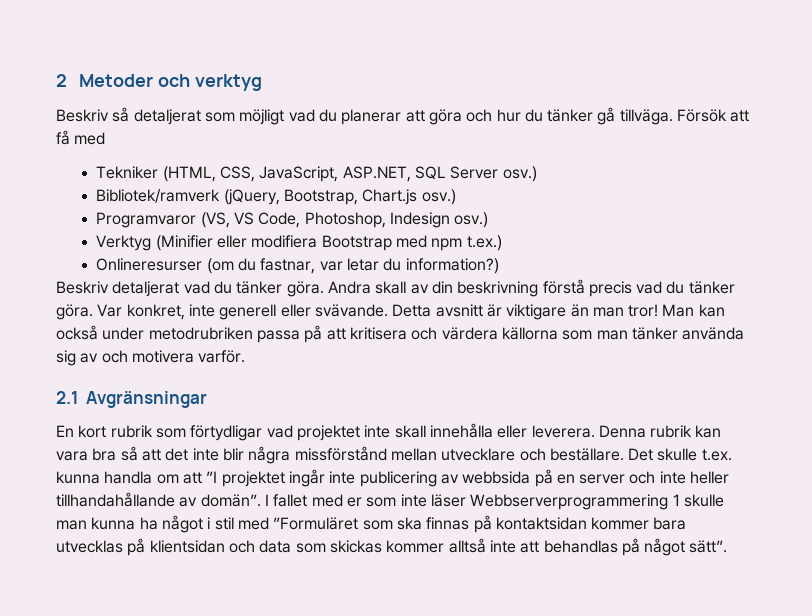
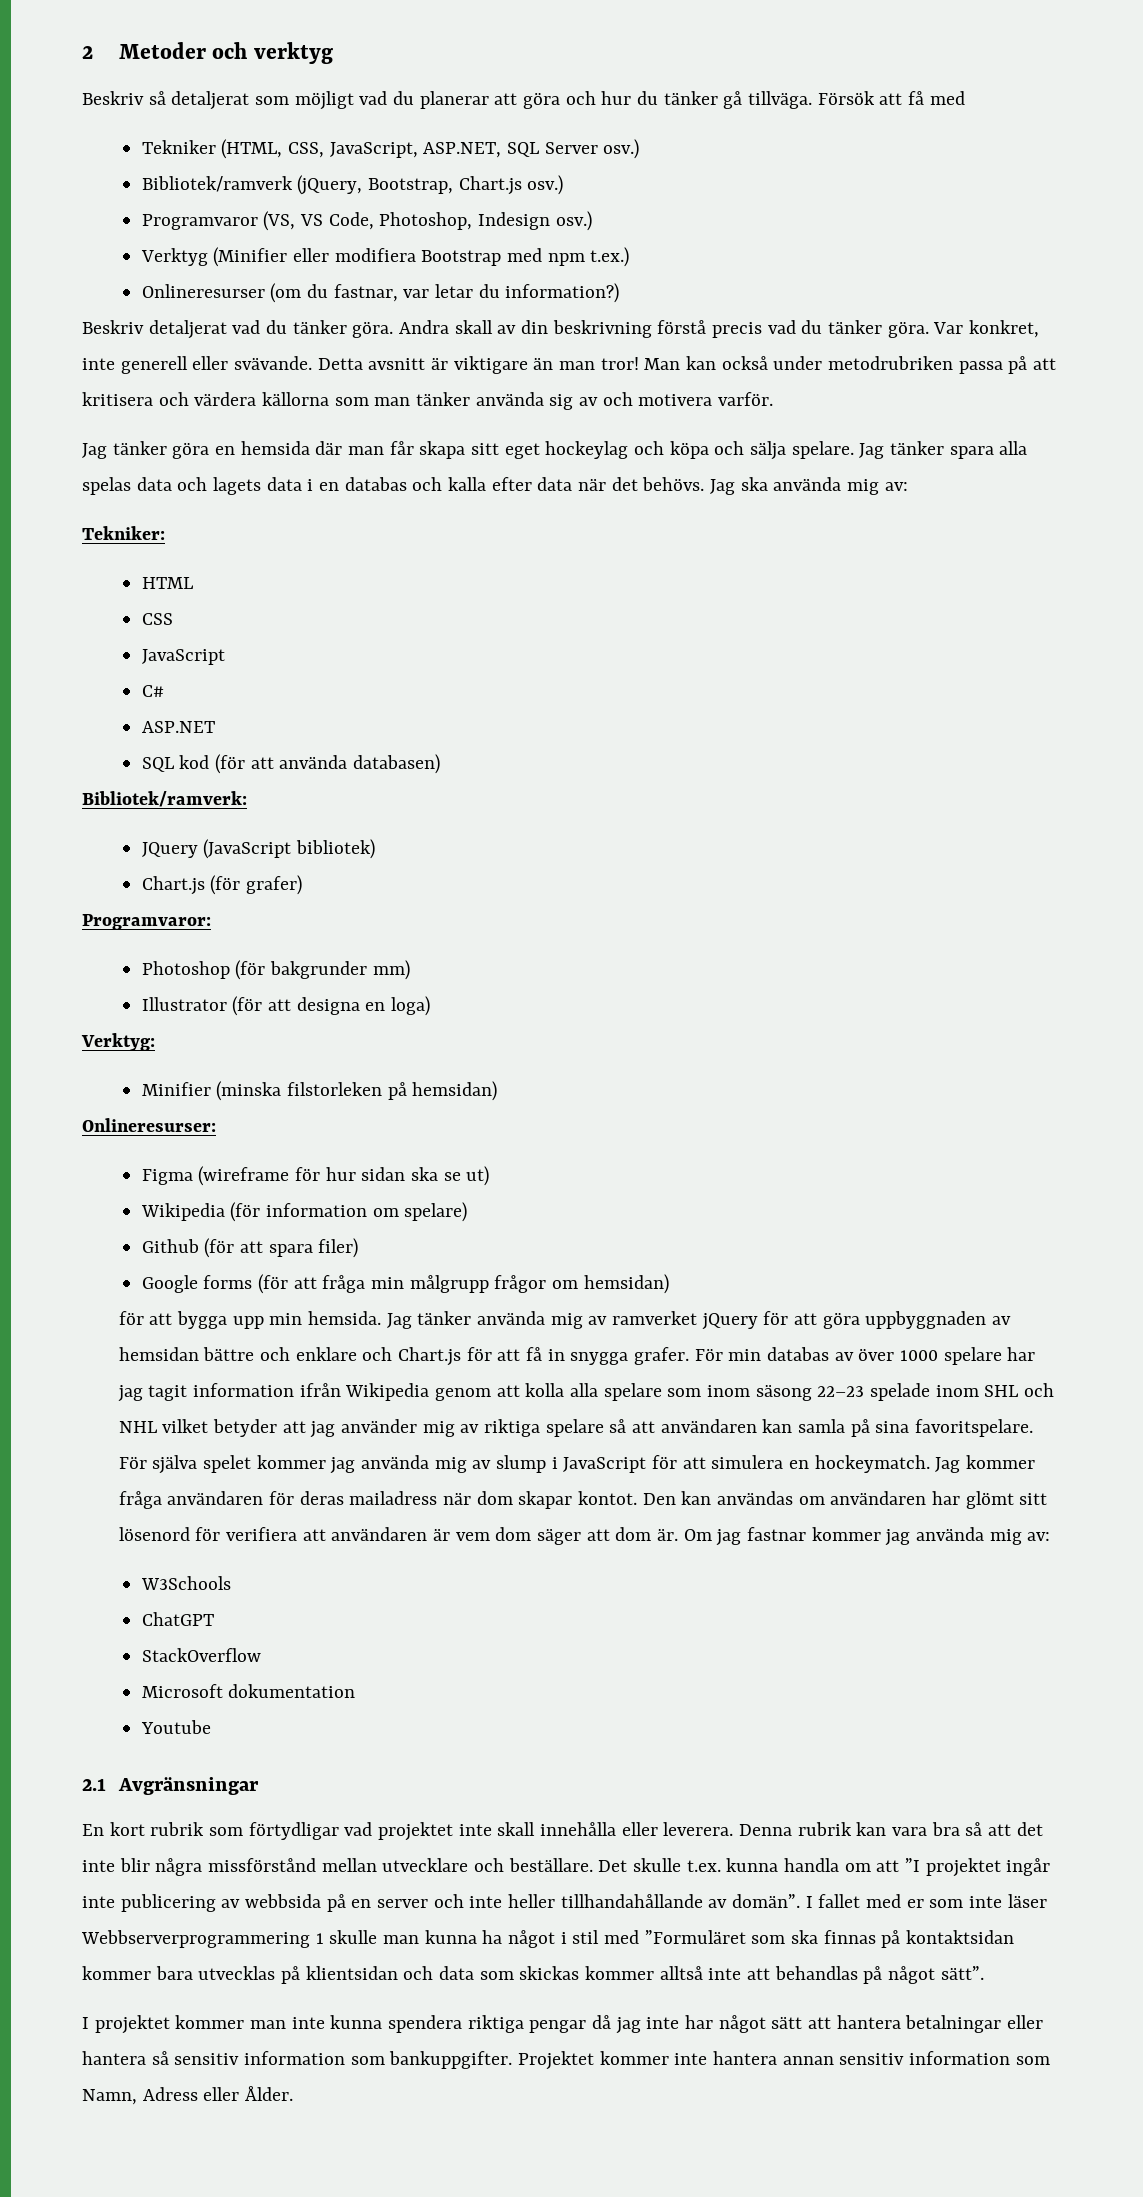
(246, 356) none -> [82,441,1028,460] [82,477,908,495] [82,526,165,540] [141,577,193,589] [141,613,173,625] [141,649,225,665] [141,685,164,697] [141,721,215,733] [141,754,441,774] [82,791,247,807] [141,839,376,859] [141,875,303,895] [82,914,211,930] [141,960,410,980] [141,996,431,1016] [81,1033,155,1051] [141,1081,498,1101] [82,1118,216,1132] [141,1166,490,1186] [140,1202,468,1222] [141,1238,359,1258] [141,1274,669,1294] [118,1311,1012,1330] [118,1347,1036,1366] [117,1383,1055,1402] [118,1419,1034,1438] [118,1455,1036,1474] [118,1491,1048,1509] [118,1527,1051,1546] [140,1576,231,1590] [141,1612,214,1626] [141,1648,261,1662] [141,1684,356,1698] [140,1720,211,1734] // Jag tänker göra en hemsida där man får skapa sitt eget hockeylag och köpa och sälja spelare. Jag tänker spara alla spelas data och lagets data i en databas och kalla efter data när det behövs. Jag ska använda mig av: // Tekniker: // HTML // CSS // JavaScript // C# // ASP.NET // SQL kod (för att använda databasen) // Bibliotek/ramverk: // JQuery (JavaScript bibliotek) // Chart.js (för grafer) // Programvaror: // Photoshop (för bakgrunder mm) // Illustrator (för att designa en loga) // Verktyg: // Minifier (minska filstorleken på hemsidan) // Onlineresurser: // Figma (wireframe för hur sidan ska se ut) // Wikipedia (för information om spelare) // Github (för att spara filer) // Google forms (för att fråga min målgrupp frågor om hemsidan) // för att bygga upp min hemsida. Jag tänker använda mig av ramverket jQuery för att göra uppbyggnaden av hemsidan bättre och enklare och Chart.js för att få in snygga grafer. För min databas av över 1000 spelare har jag tagit information ifrån Wikipedia genom att kolla alla spelare som inom säsong 22–23 spelade inom SHL och NHL vilket betyder att jag använder mig av riktiga spelare så att användaren kan samla på sina favoritspelare. För själva spelet kommer jag använda mig av slump i JavaScript för att simulera en hockeymatch. Jag kommer fråga användaren för deras mailadress när dom skapar kontot. Den kan användas om användaren har glömt sitt lösenord för verifiera att användaren är vem dom säger att dom är. Om jag fastnar kommer jag använda mig av: // W3Schools // ChatGPT // StackOverflow // Microsoft dokumentation // Youtube
(728, 546) none -> [82,2015,1044,2034] [82,2051,1050,2070] [82,2086,294,2105] // I projektet kommer man inte kunna spendera riktiga pengar då jag inte har något sätt att hantera betalningar eller hantera så sensitiv information som bankuppgifter. Projektet kommer inte hantera annan sensitiv information som Namn, Adress eller Ålder.

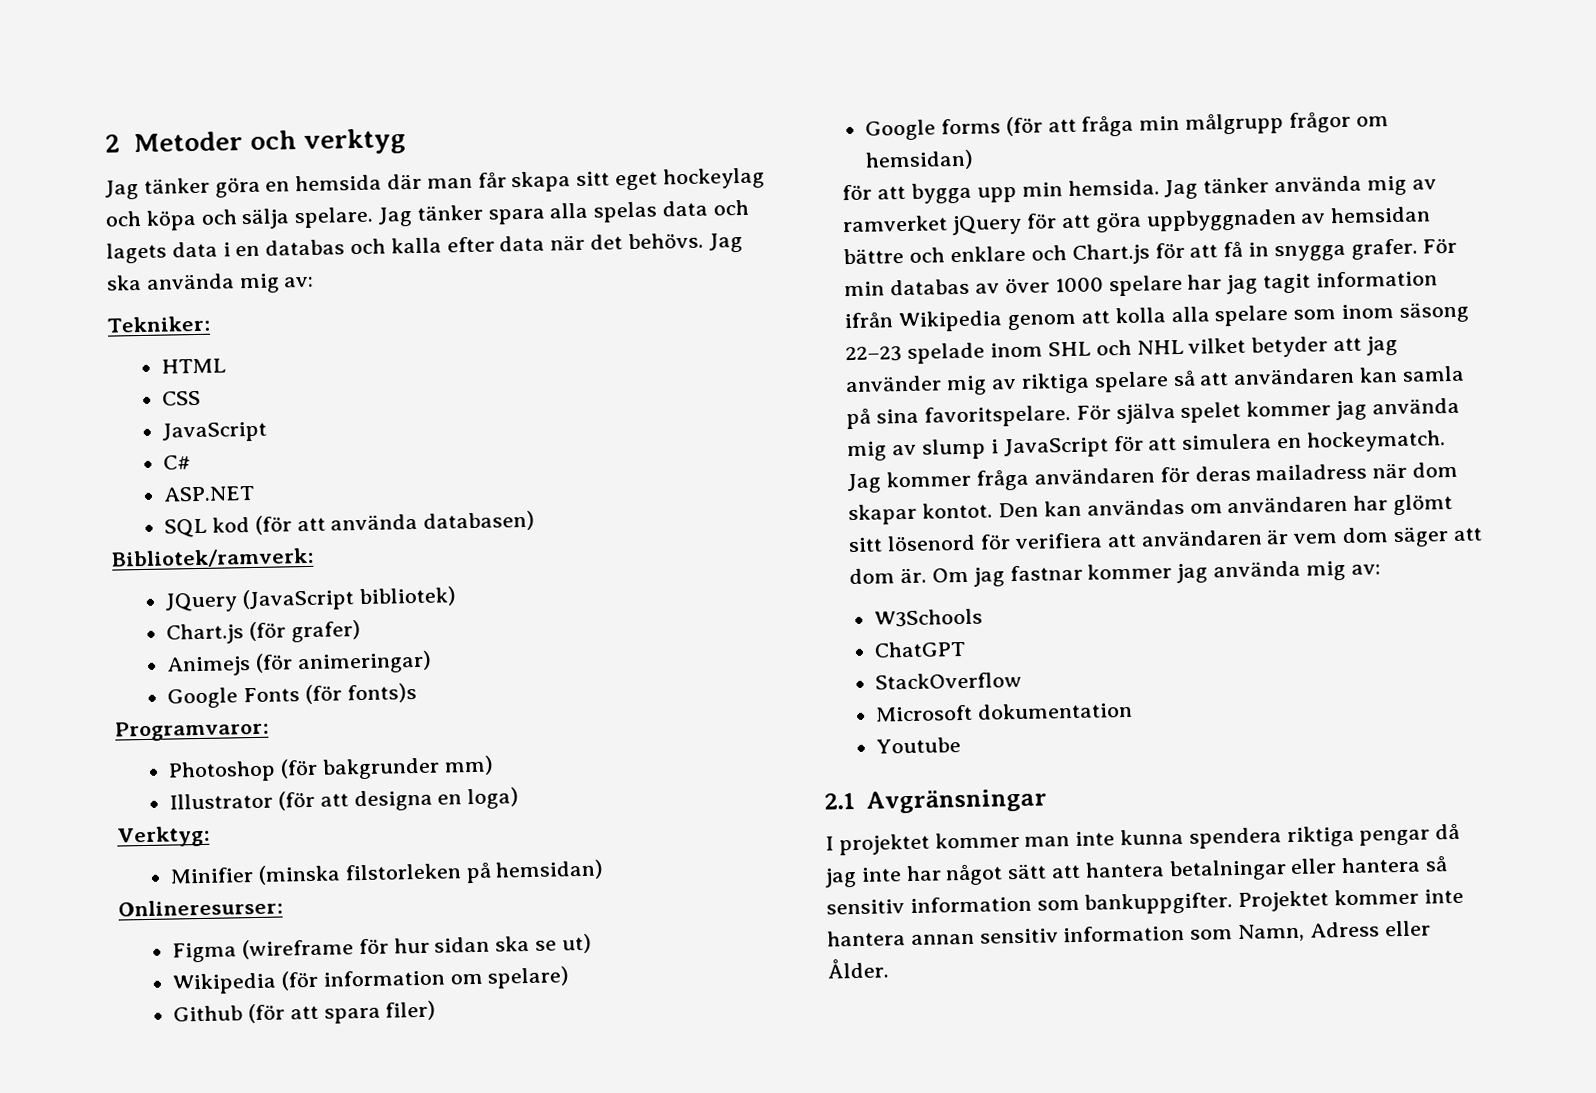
[82,91,965,110] [141,139,640,159] [141,175,564,195] [141,211,592,231] [140,247,630,267] [141,283,620,303] [82,320,1040,339] [82,356,1057,374] [82,392,774,410] // Beskriv så detaljerat som möjligt vad du planerar att göra och hur du tänker gå tillväga. Försök att få med // Tekniker (HTML, CSS, JavaScript, ASP.NET, SQL Server osv.) // Bibliotek/ramverk (jQuery, Bootstrap, Chart.js osv.) // Programvaror (VS, VS Code, Photoshop, Indesign osv.) // Verktyg (Minifier eller modifiera Bootstrap med npm t.ex.) // Onlineresurser (om du fastnar, var letar du information?) // Beskriv detaljerat vad du tänker göra. Andra skall av din beskrivning förstå precis vad du tänker göra. Var konkret, inte generell eller svävande. Detta avsnitt är viktigare än man tror! Man kan också under metodrubriken passa på att kritisera och värdera källorna som man tänker använda sig av och motivera varför. -> (407, 141) none
(303, 885) none -> [166,650,432,677] [167,683,417,709] // Animejs (för animeringar) // Google Fonts (för fonts)s
[82,1822,1043,1841] [82,1858,1051,1877] [82,1894,1047,1912] [81,1930,1015,1948] [82,1966,984,1984] // En kort rubrik som förtydligar vad projektet inte skall innehålla eller leverera. Denna rubrik kan vara bra så att det inte blir några missförstånd mellan utvecklare och beställare. Det skulle t.ex. kunna handla om att ”I projektet ingår inte publicering av webbsida på en server och inte heller tillhandahållande av domän”. I fallet med er som inte läser Webbserverprogrammering 1 skulle man kunna ha något i stil med ”Formuläret som ska finnas på kontaktsidan kommer bara utvecklas på klientsidan och data som skickas kommer alltså inte att behandlas på något sätt”. -> (1047, 801) none

